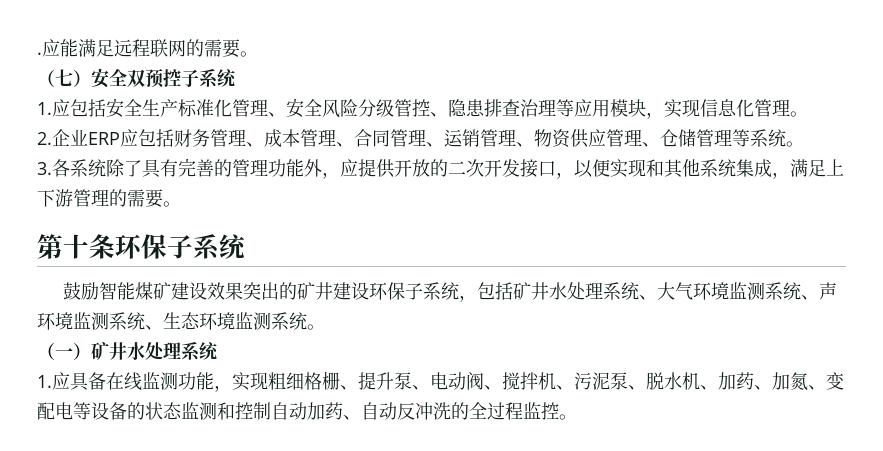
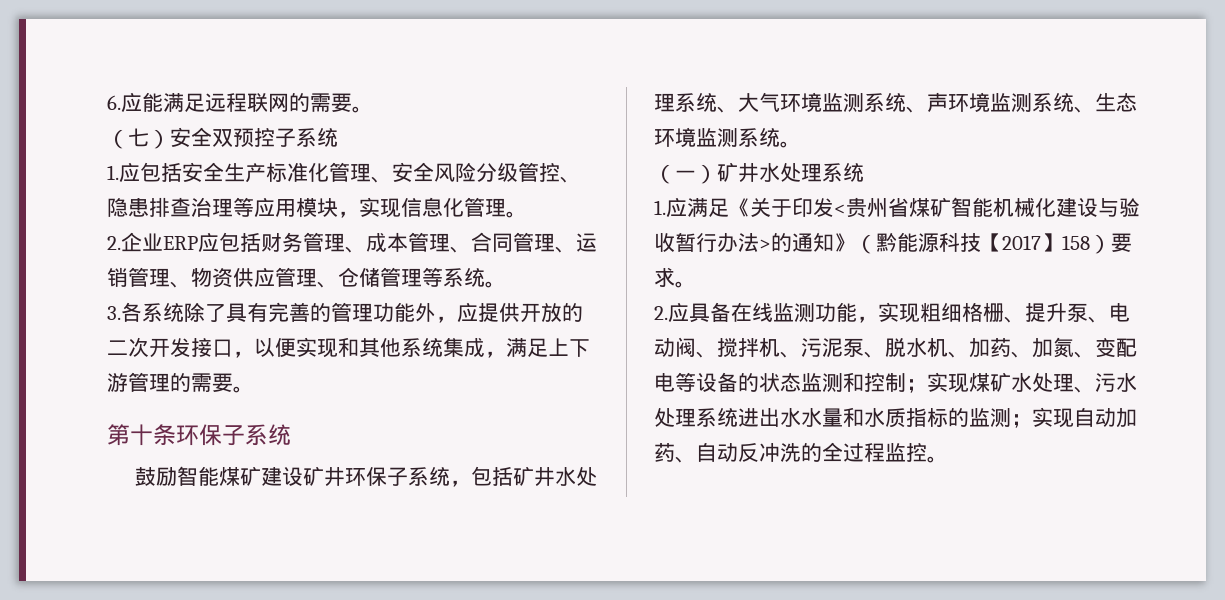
[37,52,42,55] . -> [107,95,121,110] 6.
[207,282,370,300] 效果突出的矿井建设 -> [302,466,345,487] 矿井
(70, 381) none -> [687,197,1140,218] [654,232,1132,254] [654,267,696,288] [654,302,689,322] 满足《关于印发<贵州省煤矿智能机械化建设与验收暂行办法>的通知》（黔能源科技【2017】158）要求。 // 2.应
(271, 411) none -> [906,372,1137,393] [654,407,1074,428] ；实现煤矿水处理、污水处理系统进出水水量和水质指标的监测；实现

